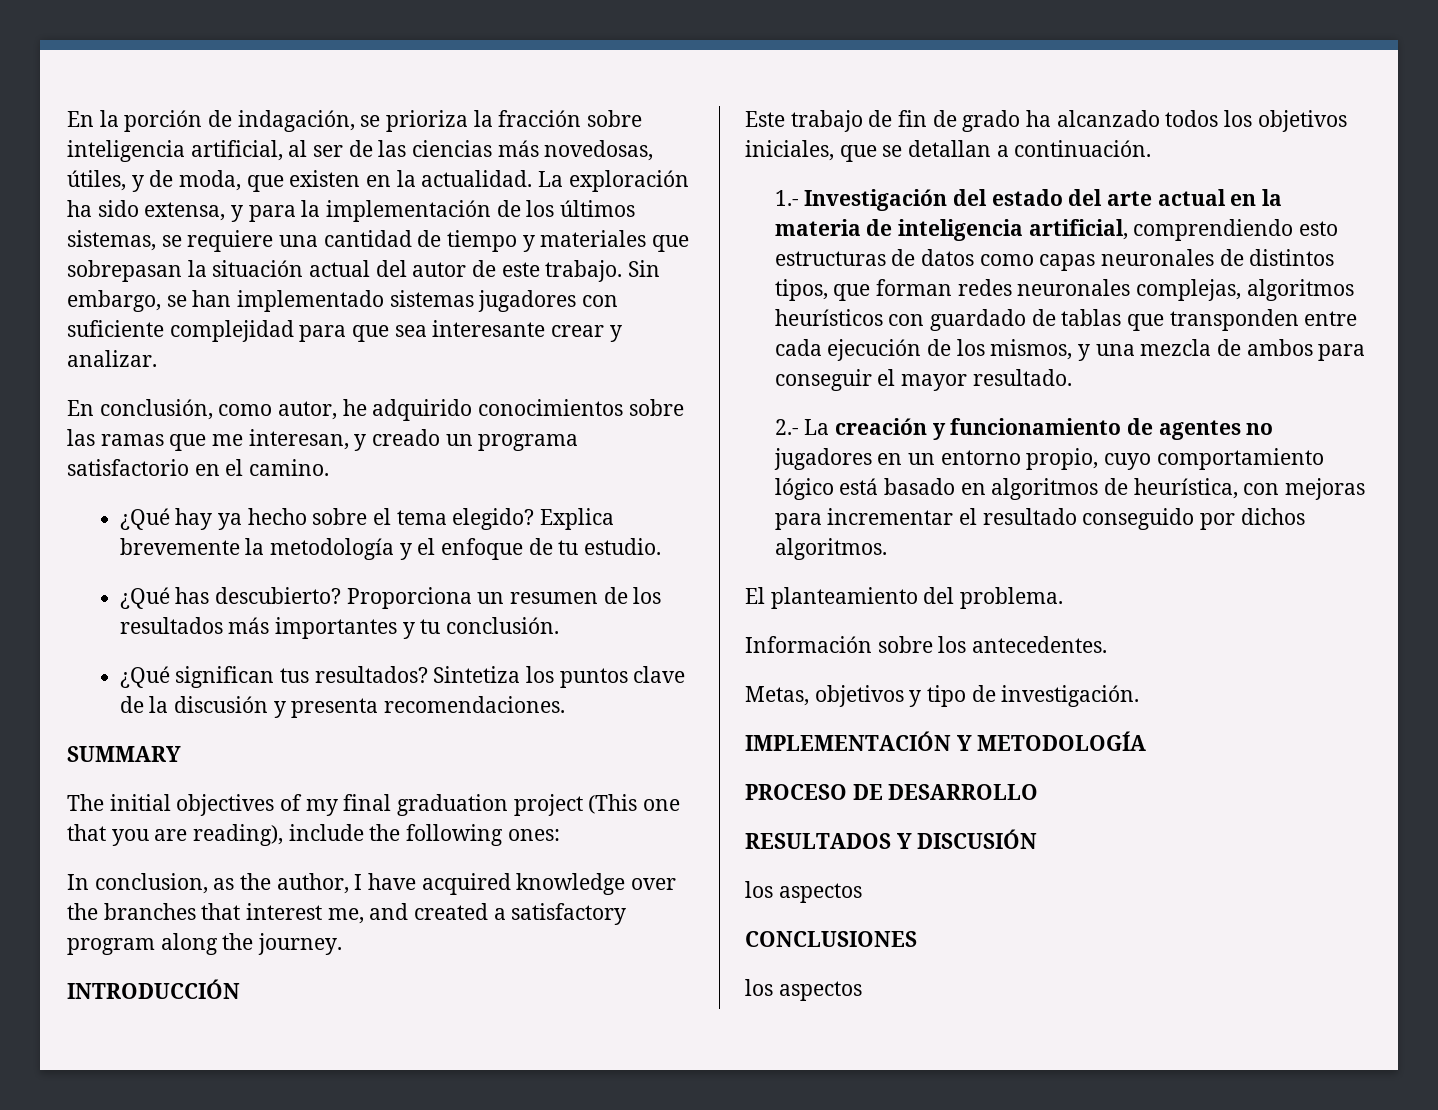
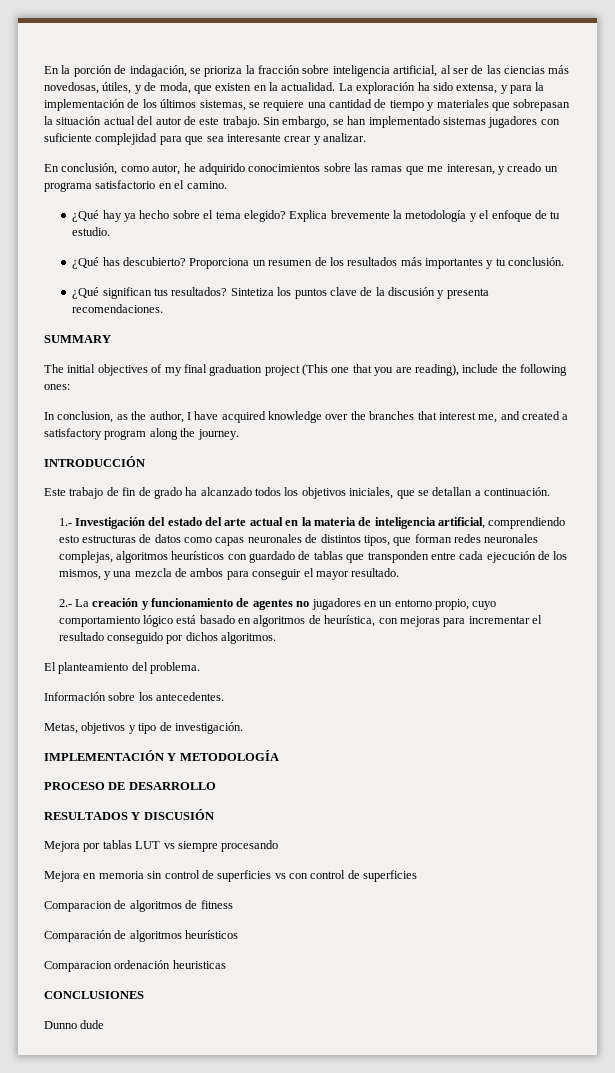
[745,881,862,903] los aspectos -> [44,840,279,852] [44,870,418,882] [44,900,233,912] [44,930,239,942] [44,960,226,972] Mejora por tablas LUT vs siempre procesando // Mejora en memoria sin control de superficies vs con control de superficies // Comparacion de algoritmos de fitness // Comparación de algoritmos heurísticos // Comparacion ordenación heuristicas
[745,979,862,1001] los aspectos -> [44,1020,105,1029] Dunno dude

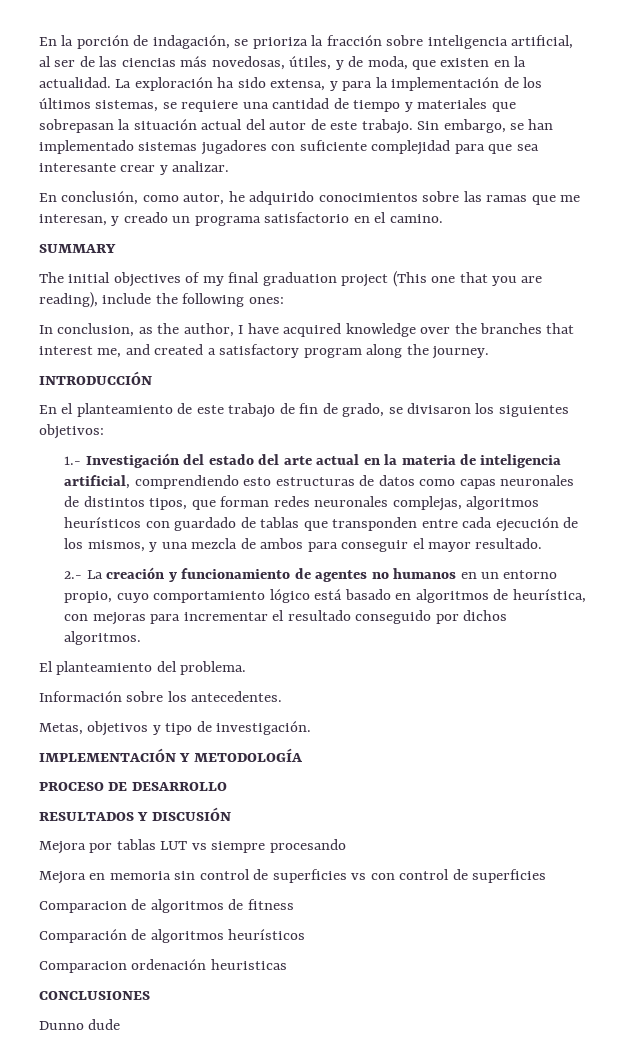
[72,210,561,222] [72,227,111,236] [72,257,565,269] [72,287,489,299] [72,304,164,313] // ¿Qué hay ya hecho sobre el tema elegido? Explica brevemente la metodología y el enfoque de tu estudio. // ¿Qué has descubierto? Proporciona un resumen de los resultados más importantes y tu conclusión. // ¿Qué significan tus resultados? Sintetiza los puntos clave de la discusión y presenta recomendaciones. -> (443, 218) none
[44,487,550,499] Este trabajo de fin de grado ha alcanzado todos los objetivos iniciales, que se detallan a continuación. -> [39,403,569,418] [39,424,104,439] En el planteamiento de este trabajo de fin de grado, se divisaron los siguientes objetivos:
[311,598,361,610] jugadores -> [393,568,457,579] humanos

